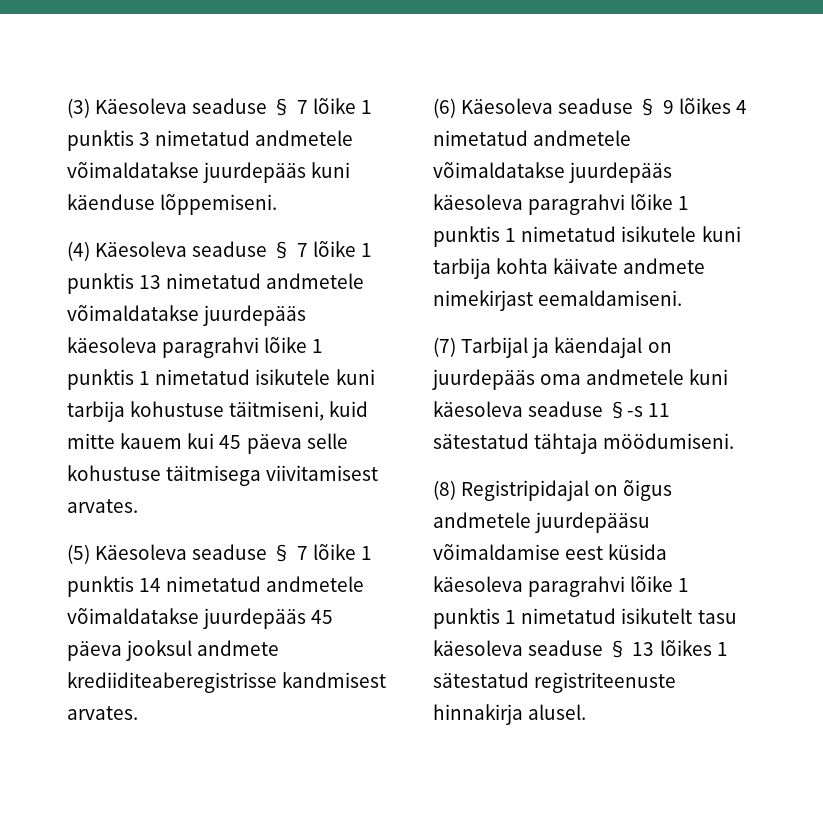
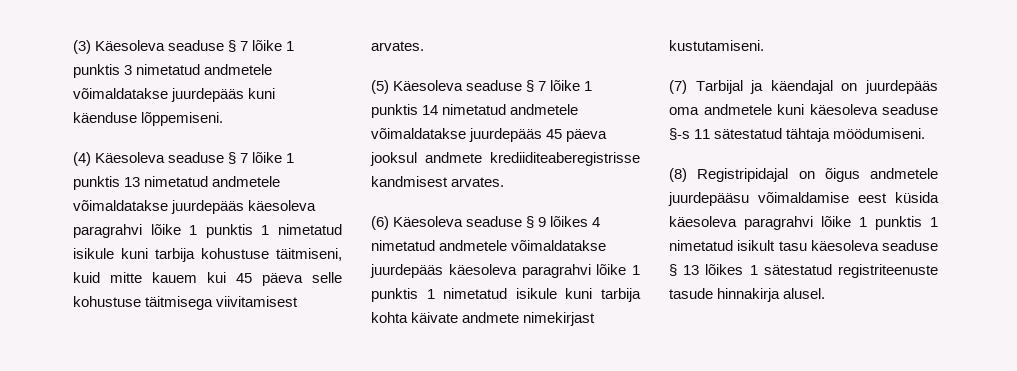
[255,369,331,385] isikutele -> [73,248,114,259] isikule
[621,226,697,242] isikutele -> [515,288,557,299] isikule
[538,290,683,306] eemaldamiseni. -> [669,40,764,51] kustutamiseni.
[621,608,693,624] isikutelt -> [737,240,776,251] isikult
(677, 682) none -> [669,288,713,299] tasude

